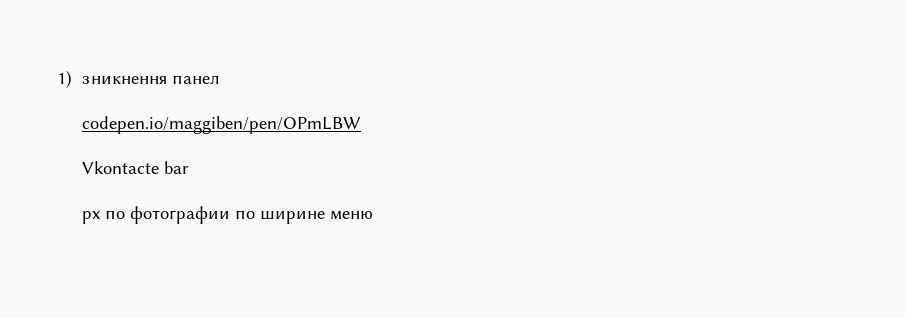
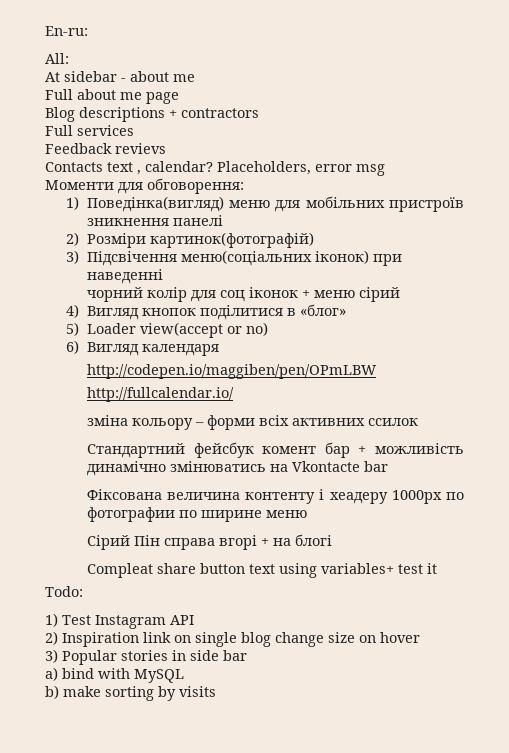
[57,70,220,88] [81,116,361,134] [81,161,189,174] [81,211,100,224] 1) зникнення панел // codepen.io/maggiben/pen/OPmLBW // Vkontacte bar // px -> [45,26,88,36] [45,53,69,64] [45,71,195,82] [45,89,179,104] [45,107,259,122] [45,125,134,136] [45,143,166,154] [45,161,385,176] [45,178,244,194] [65,196,464,212] [86,215,223,226] [65,232,314,248] [65,250,402,266] [86,269,163,284] [86,287,400,302] [65,304,346,320] [65,322,268,338] [65,340,219,356] [86,364,377,379] [86,387,234,402] [86,415,418,430] [86,442,464,458] [86,461,388,476] [86,489,442,504] En-ru: // All: // At sidebar - about me // Full about me page // Blog descriptions + contractors // Full services // Feedback revievs // Contacts text , calendar? Placeholders, error msg // Моменти для обговорення: // 1) Поведінка(вигляд) меню для мобільних пристроїв зникнення панелі // 2) Розміри картинок(фотографій) // 3) Підсвічення меню(соціальних іконок) при наведенні // чорний колір для соц іконок + меню сірий // 4) Вигляд кнопок поділитися в «блог» // 5) Loader view(accept or no) // 6) Вигляд календаря // http://codepen.io/maggiben/pen/OPmLBW // http://fullcalendar.io/ // зміна кольору – форми всіх активних ссилок // Стандартний фейсбук комент бар + можливість динамічно змінюватись на Vkontacte bar // Фіксована величина контенту і хеадеру 1000px
(373, 215) none -> [86,534,332,550] [86,563,437,578] [45,586,83,597] [45,613,194,629] [45,631,420,647] [45,649,247,665] [45,667,184,683] [45,685,216,701] // Сірий Пін справа вгорі + на блогі // Compleat share button text using variables+ test it // Todo: // 1) Test Instagram API // 2) Inspiration link on single blog change size on hover // 3) Popular stories in side bar // a) bind with MySQL // b) make sorting by visits

